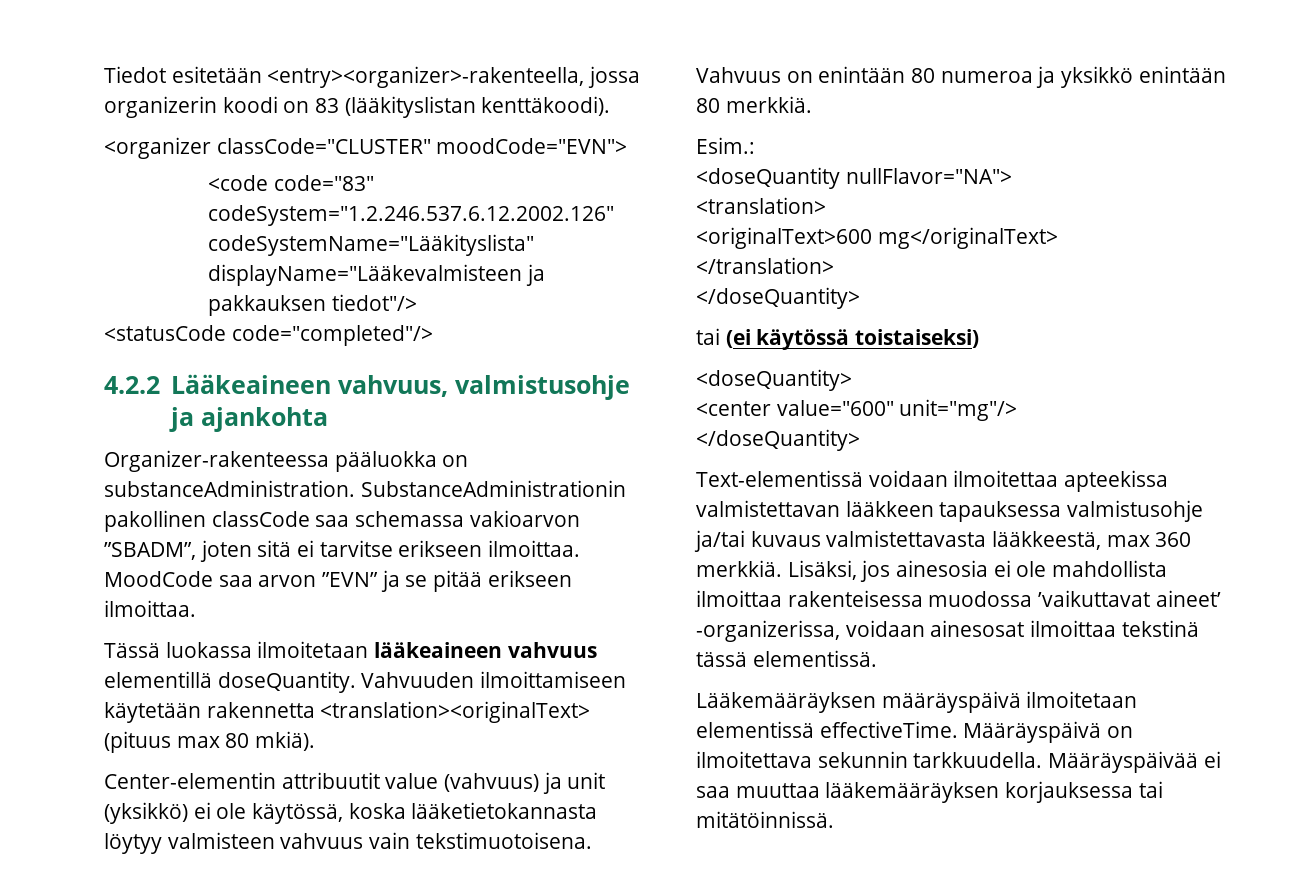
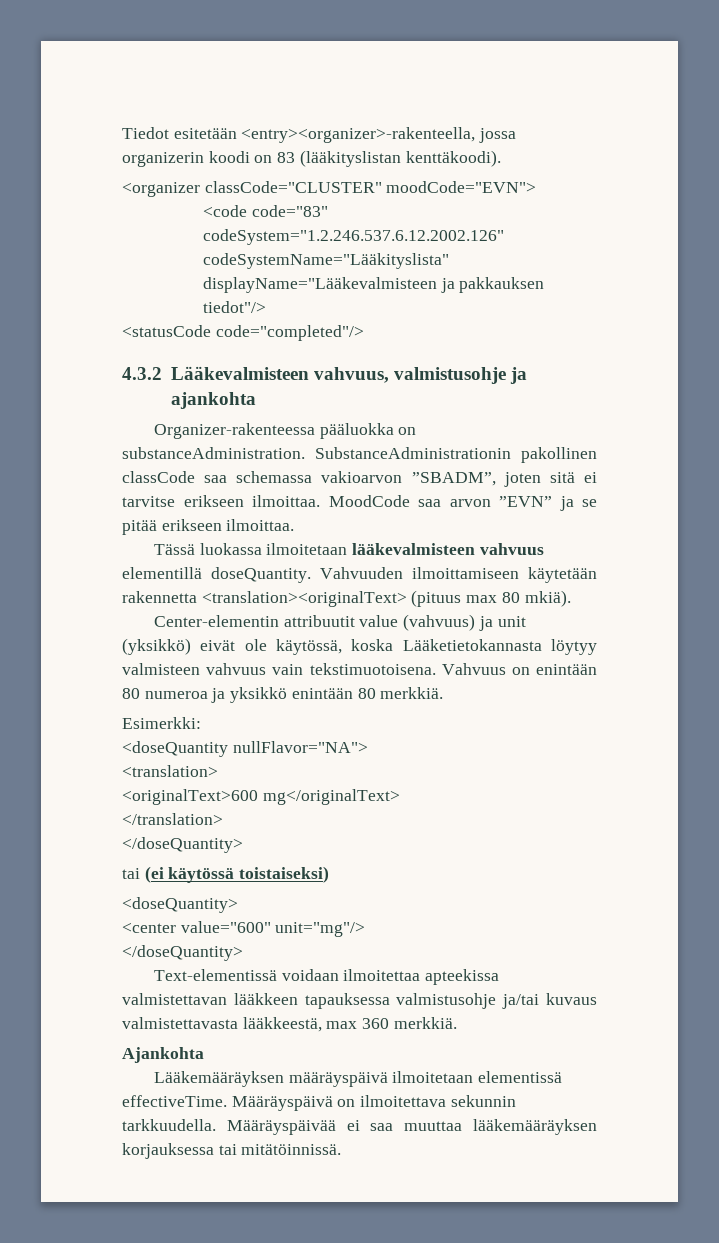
[104,374,331,394] 4.2.2 Lääkeaineen -> [122,366,309,380] 4.3.2 Lääkevalmisteen
[373,642,502,658] lääkeaineen -> [352,543,476,555] lääkevalmisteen
[193,802,211,819] ei -> [200,640,236,651] eivät
[411,802,598,819] lääketietokannasta -> [402,639,542,651] Lääketietokannasta
[696,137,755,154] Esim.: -> [122,717,201,729] Esimerkki:
[787,560,1168,582] [696,590,1221,607] [696,620,1199,642] [696,650,877,667] Lisäksi, jos ainesosia ei ole mahdollista ilmoittaa rakenteisessa muodossa ’vaikuttavat aineet’ -organizerissa, voidaan ainesosat ilmoittaa tekstinä tässä elementissä. -> [122,1047,204,1063] // Ajankohta

